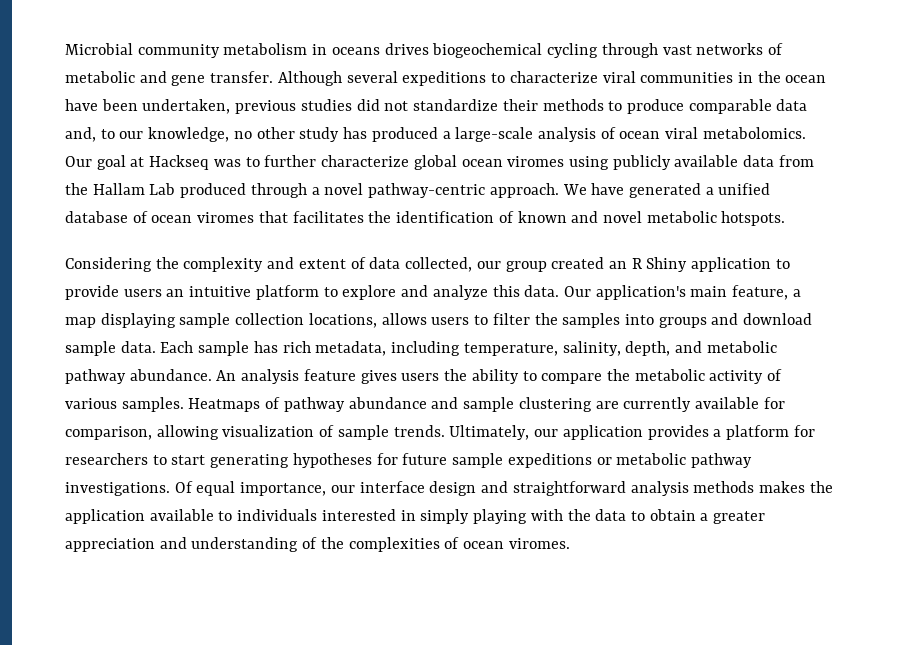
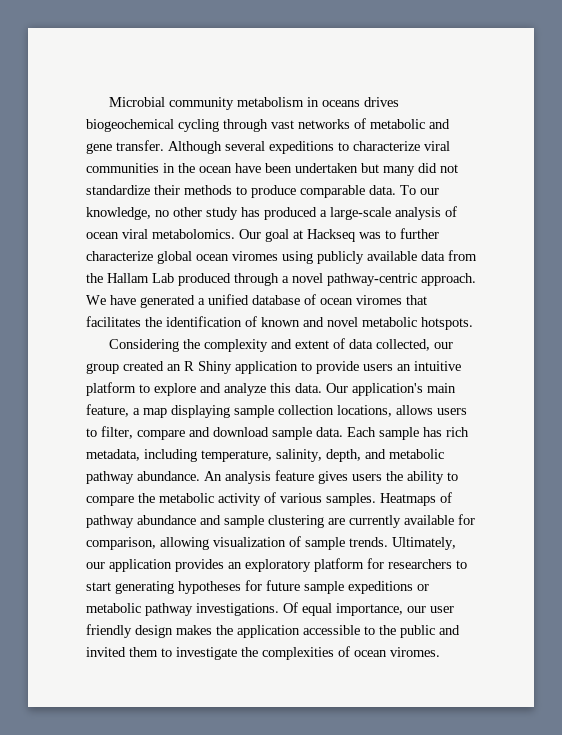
[142,99,352,114] undertaken, previous studies -> [295,163,415,176] undertaken but many
[776,99,808,111] [65,127,115,142] data and, to -> [369,185,416,195] data. To
[492,313,707,328] filter the samples into groups -> [101,426,185,440] filter, compare
[713,429,722,437] a -> [228,559,311,572] an exploratory
[359,481,833,496] [65,509,766,524] [65,537,318,552] interface design and straightforward analysis methods makes the application available to individuals interested in simply playing with the data to obtain a greater appreciation and understanding of -> [430,606,454,613] [86,624,460,638] [86,647,237,660] user friendly design makes the application accessible to the public and invited them to investigate

